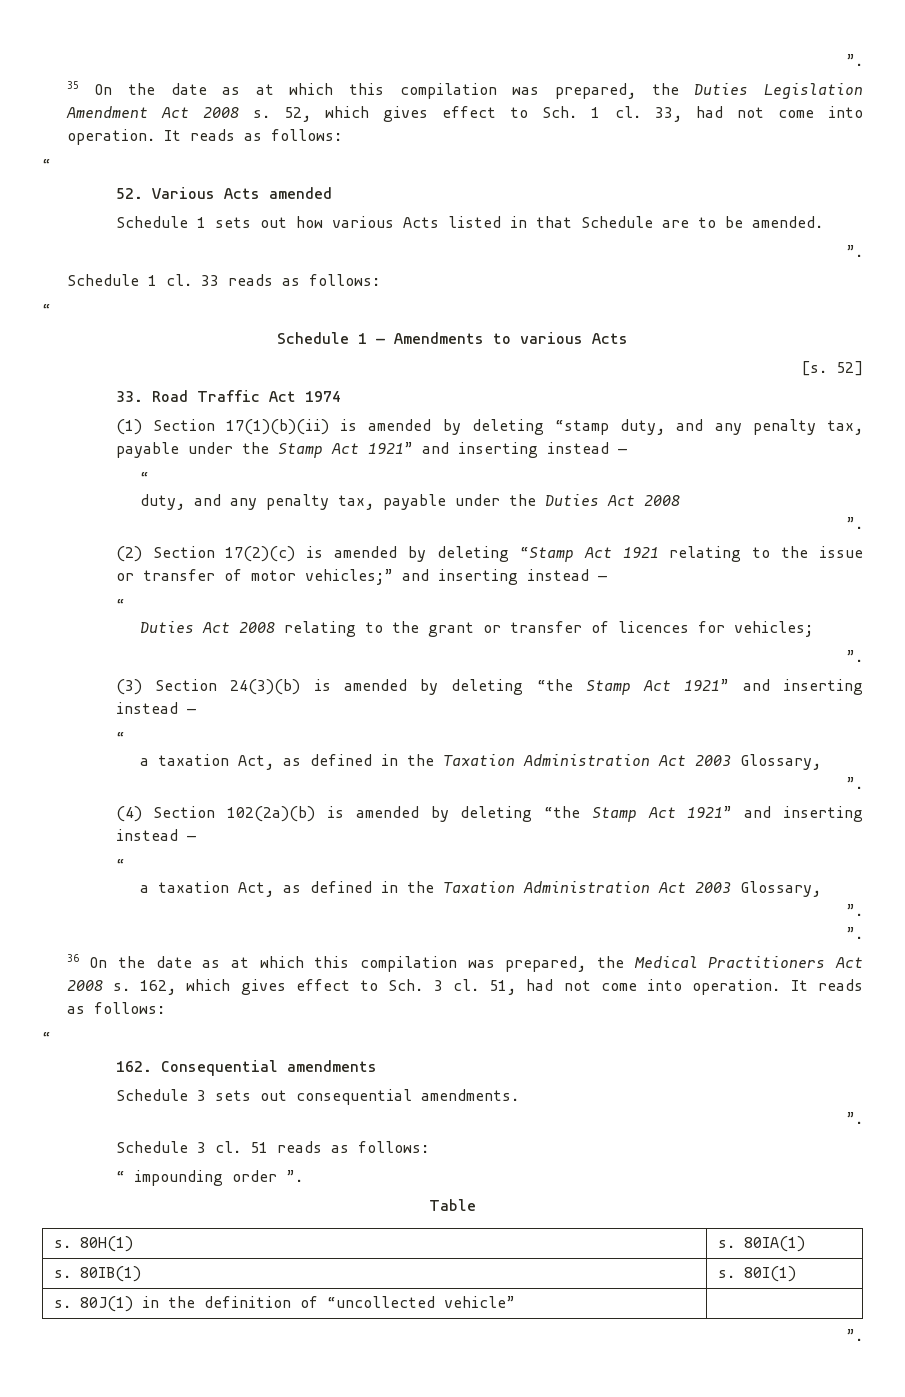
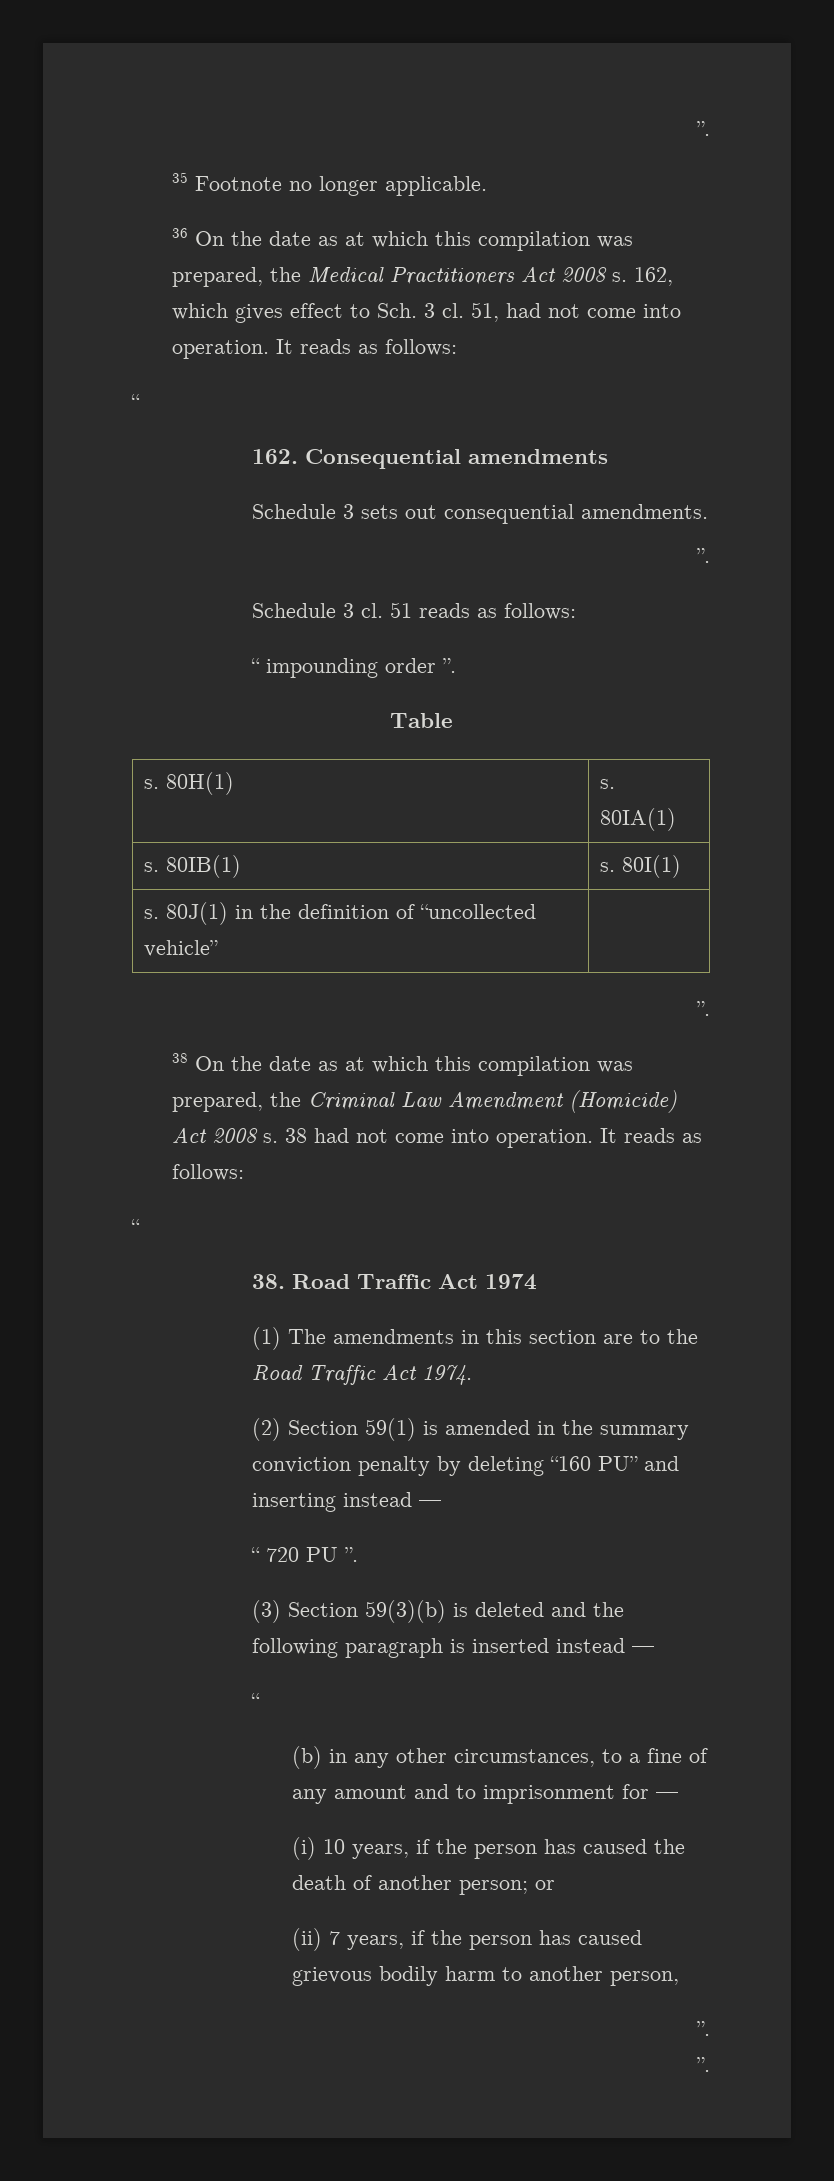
[94,83,863,99] [65,106,863,122] [66,129,342,145] [42,159,51,170] [115,187,332,199] [115,216,823,228] [846,245,863,257] [66,274,380,286] [42,304,51,315] [277,332,628,344] [801,361,863,376] [115,390,341,402] [115,419,864,435] [115,442,627,458] [140,472,150,483] [140,494,681,510] [846,517,863,529] [115,546,864,562] [115,569,607,585] [115,599,125,610] [140,621,814,637] [846,650,863,662] [115,679,863,695] [115,702,196,714] [115,732,125,743] [140,754,822,770] [846,777,863,789] [115,806,863,822] [115,829,196,841] [115,859,125,870] [140,881,822,897] [846,904,863,916] [846,927,863,939] On the date as at which this compilation was prepared, the Duties Legislation Amendment Act 2008 s. 52, which gives effect to Sch. 1 cl. 33, had not come into operation. It reads as follows: // “ // 52. Various Acts amended // Schedule 1 sets out how various Acts listed in that Schedule are to be amended. // ”. // Schedule 1 cl. 33 reads as follows: // “ // Schedule 1 — Amendments to various Acts // [s. 52] // 33. Road Traffic Act 1974 // (1) Section 17(1)(b)(ii) is amended by deleting “stamp duty, and any penalty tax, payable under the Stamp Act 1921” and inserting instead — // “ // duty, and any penalty tax, payable under the Duties Act 2008 // ”. // (2) Section 17(2)(c) is amended by deleting “Stamp Act 1921 relating to the issue or transfer of motor vehicles;” and inserting instead — // “ // Duties Act 2008 relating to the grant or transfer of licences for vehicles; // ”. // (3) Section 24(3)(b) is amended by deleting “the Stamp Act 1921” and inserting instead — // “ // a taxation Act, as defined in the Taxation Administration Act 2003 Glossary, // ”. // (4) Section 102(2a)(b) is amended by deleting “the Stamp Act 1921” and inserting instead — // “ // a taxation Act, as defined in the Taxation Administration Act 2003 Glossary, // ”. // ”. -> [194,176,487,196] Footnote no longer applicable.
(863, 1335) none -> [171,1053,633,1076] [171,1090,677,1113] [171,1127,702,1148] [171,1164,244,1181] [131,1219,140,1234] [251,1274,537,1290] [251,1327,698,1350] [251,1364,472,1385] [251,1418,689,1441] [251,1456,679,1476] [251,1492,441,1512] [250,1547,358,1562] [251,1600,624,1623] [251,1638,654,1658] [250,1693,260,1708] [291,1746,708,1769] [291,1784,678,1804] [291,1837,685,1860] [291,1875,555,1895] [291,1928,642,1951] [291,1966,679,1986] [697,2021,710,2036] [697,2057,710,2072] // 38 On the date as at which this compilation was prepared, the Criminal Law Amendment (Homicide) Act 2008 s. 38 had not come into operation. It reads as follows: // “ // 38. Road Traffic Act 1974 // (1) The amendments in this section are to the Road Traffic Act 1974. // (2) Section 59(1) is amended in the summary conviction penalty by deleting “160 PU” and inserting instead — // “ 720 PU ”. // (3) Section 59(3)(b) is deleted and the following paragraph is inserted instead — // “ // (b) in any other circumstances, to a fine of any amount and to imprisonment for — // (i) 10 years, if the person has caused the death of another person; or // (ii) 7 years, if the person has caused grievous bodily harm to another person, // ”. // ”.

